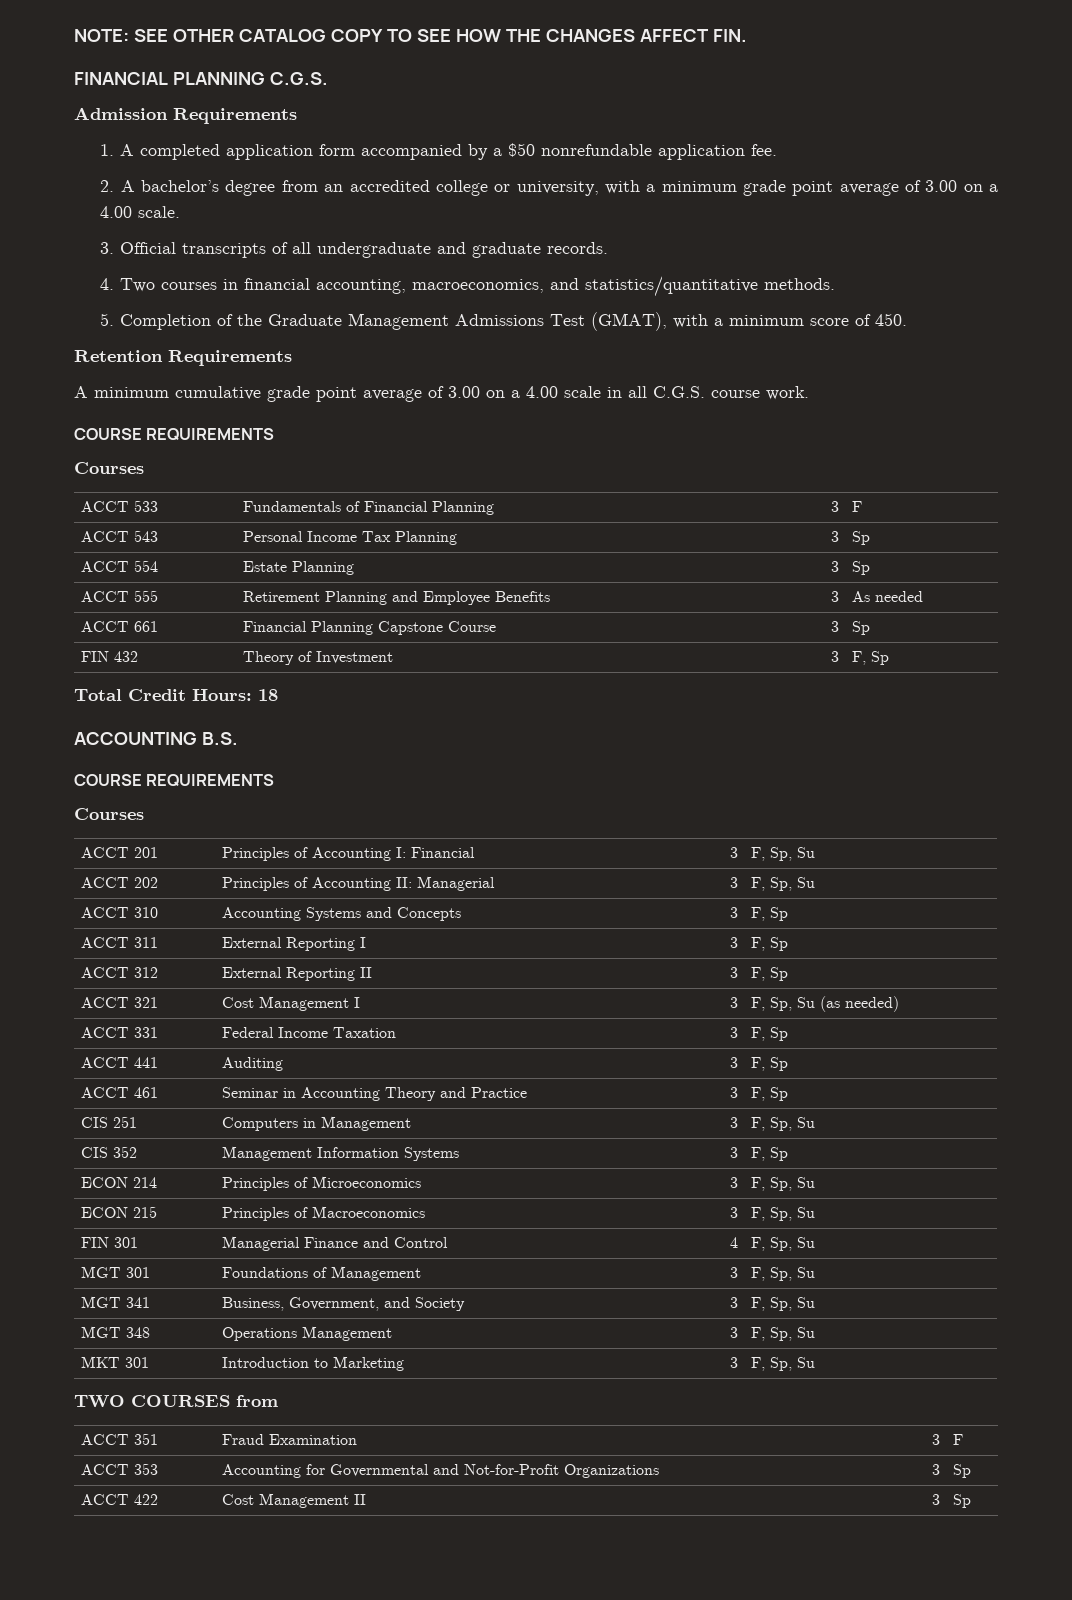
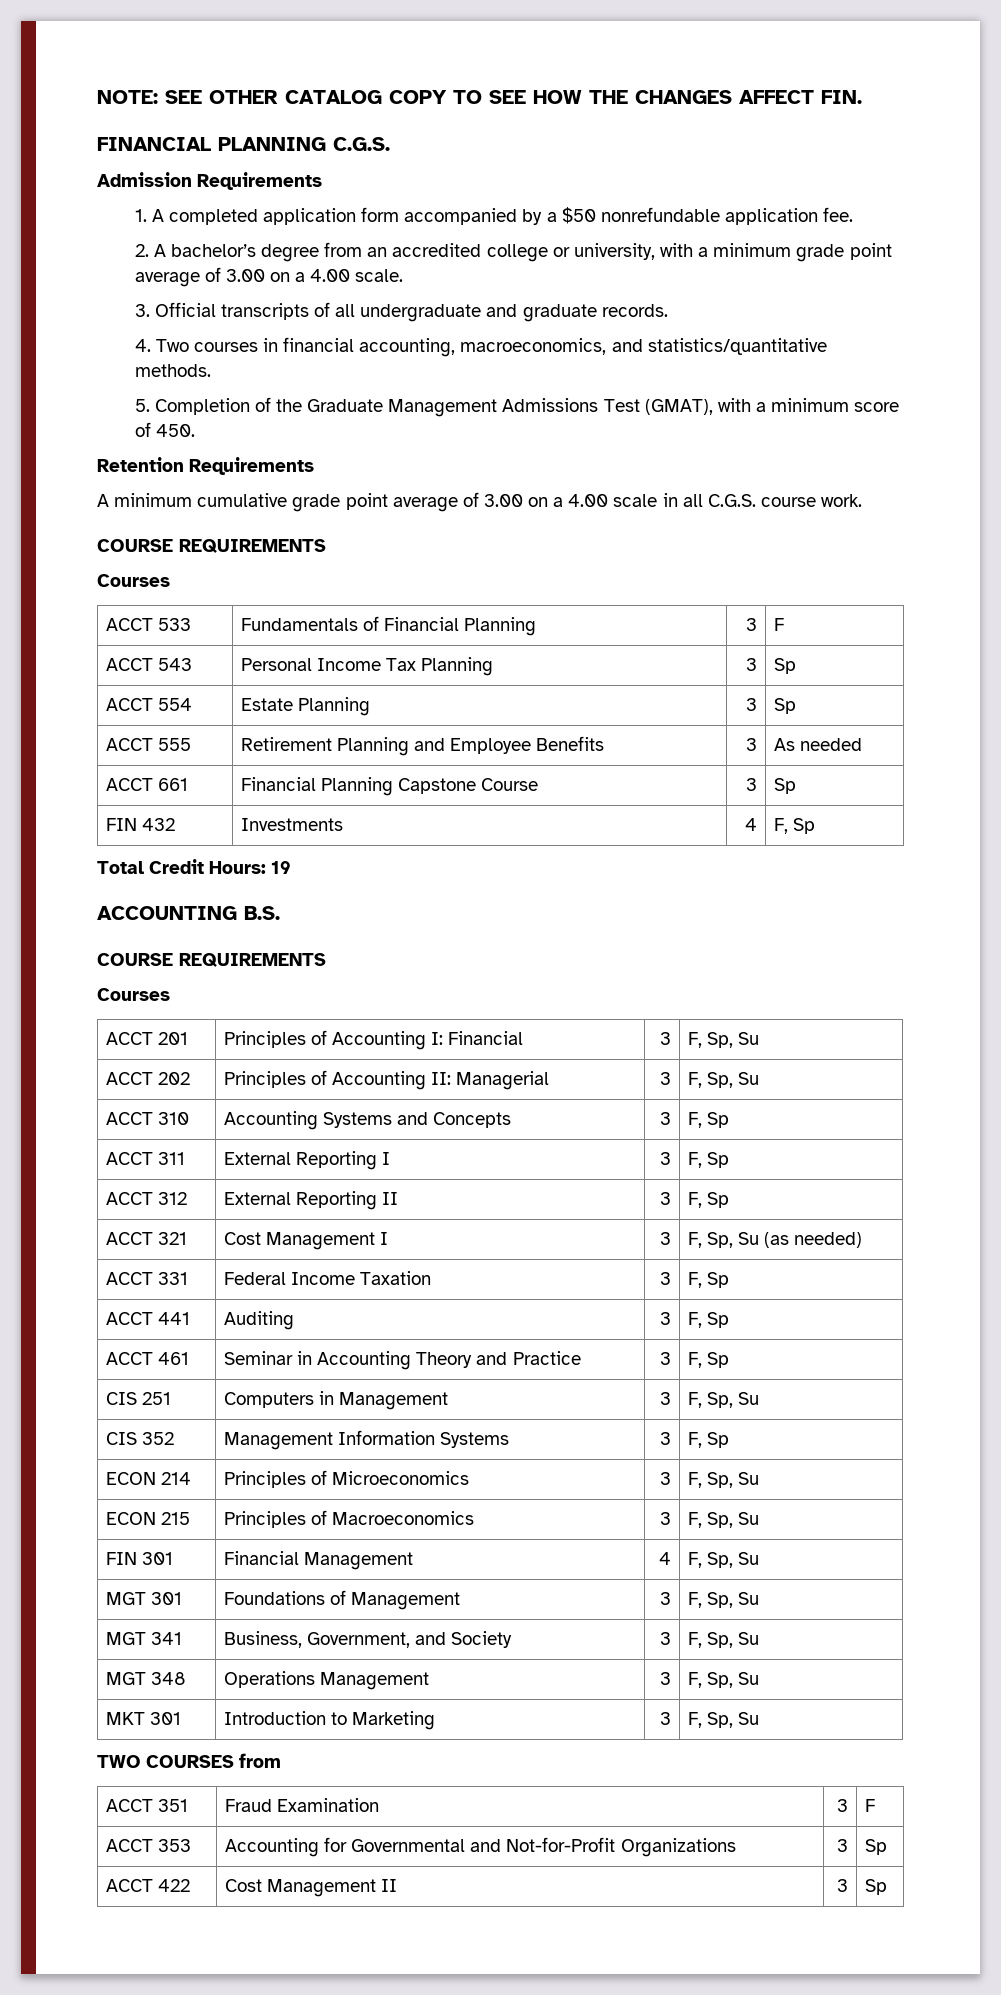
[243,651,394,665] [830,651,839,662] Theory of Investment | 3 -> [240,818,343,831] [745,818,758,831] Investments | 4
[258,689,278,701] 18 -> [271,861,292,874] 19
[222,1236,449,1251] Managerial Finance and Control -> [223,1551,413,1570] Financial Management

